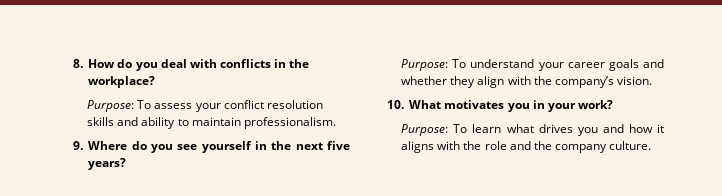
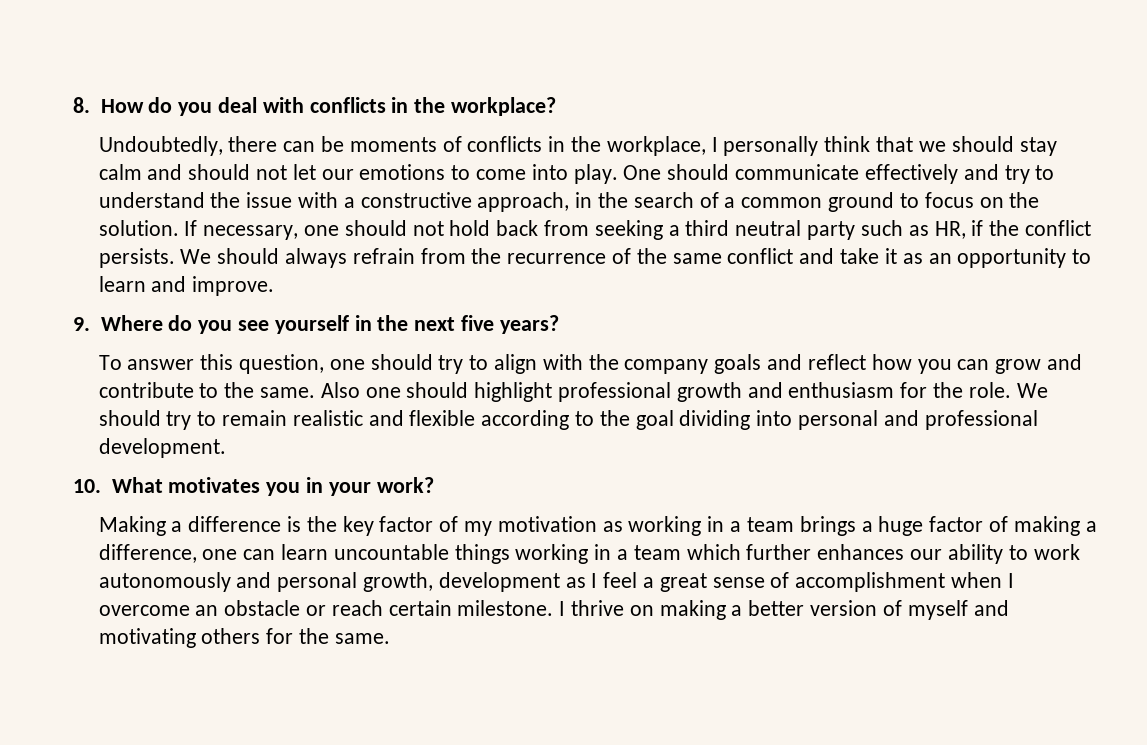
[87,100,323,112] [87,117,336,129] Purpose: To assess your conflict resolution skills and ability to maintain professionalism. -> [98,136,1057,156] [98,164,1055,184] [98,192,1040,212] [98,220,1091,240] [98,248,1092,268] [98,276,275,296] Undoubtedly, there can be moments of conflicts in the workplace, I personally think that we should stay calm and should not let our emotions to come into play. One should communicate effectively and try to understand the issue with a constructive approach, in the search of a common ground to focus on the solution. If necessary, one should not hold back from seeking a third neutral party such as HR, if the conflict persists. We should always refrain from the recurrence of the same conflict and take it as an opportunity to learn and improve.
[401,59,664,71] [401,76,652,88] Purpose: To understand your career goals and whether they align with the company’s vision. -> [98,354,1082,374] [98,382,1048,402] [98,410,1038,430] [98,438,226,458] To answer this question, one should try to align with the company goals and reflect how you can grow and contribute to the same. Also one should highlight professional growth and enthusiasm for the role. We should try to remain realistic and flexible according to the goal dividing into personal and professional development.
[401,124,664,136] [401,141,651,153] Purpose: To learn what drives you and how it aligns with the role and the company culture. -> [98,516,1097,536] [98,544,1080,564] [98,572,1014,592] [98,600,1009,620] [98,628,390,648] Making a difference is the key factor of my motivation as working in a team brings a huge factor of making a difference, one can learn uncountable things working in a team which further enhances our ability to work autonomously and personal growth, development as I feel a great sense of accomplishment when I overcome an obstacle or reach certain milestone. I thrive on making a better version of myself and motivating others for the same.

